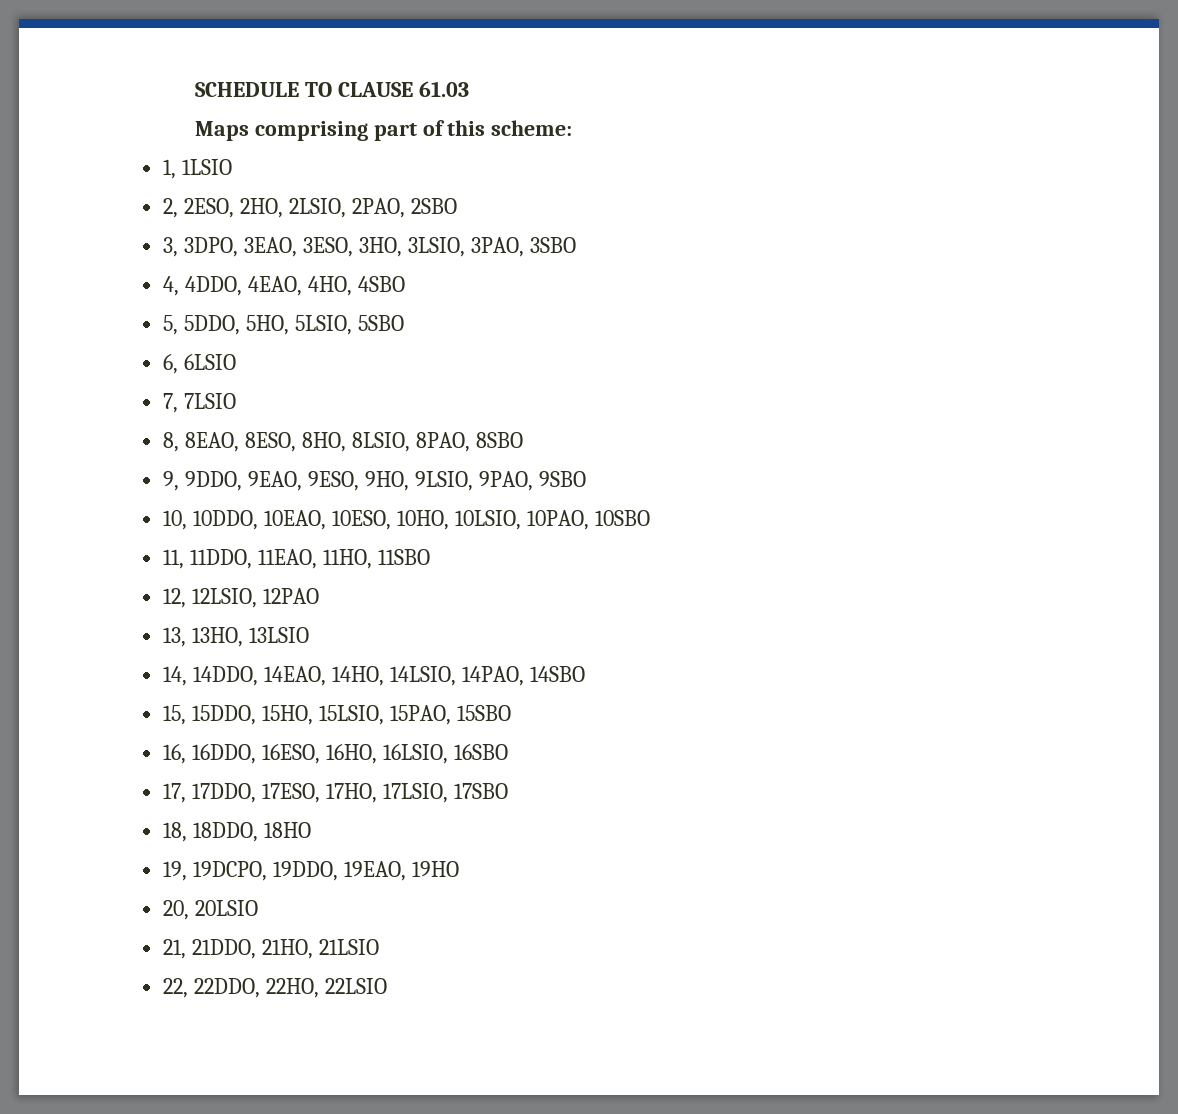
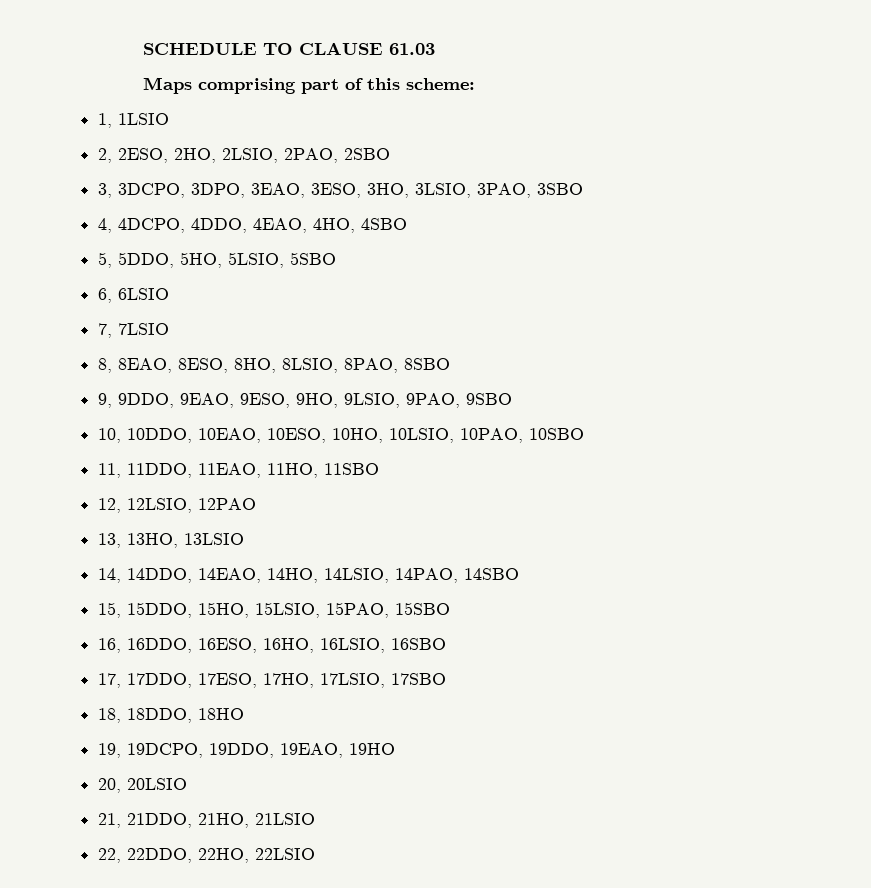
(179, 247) none -> [118,183,186,198] 3DCPO,
(180, 286) none -> [118,218,186,233] 4DCPO,

